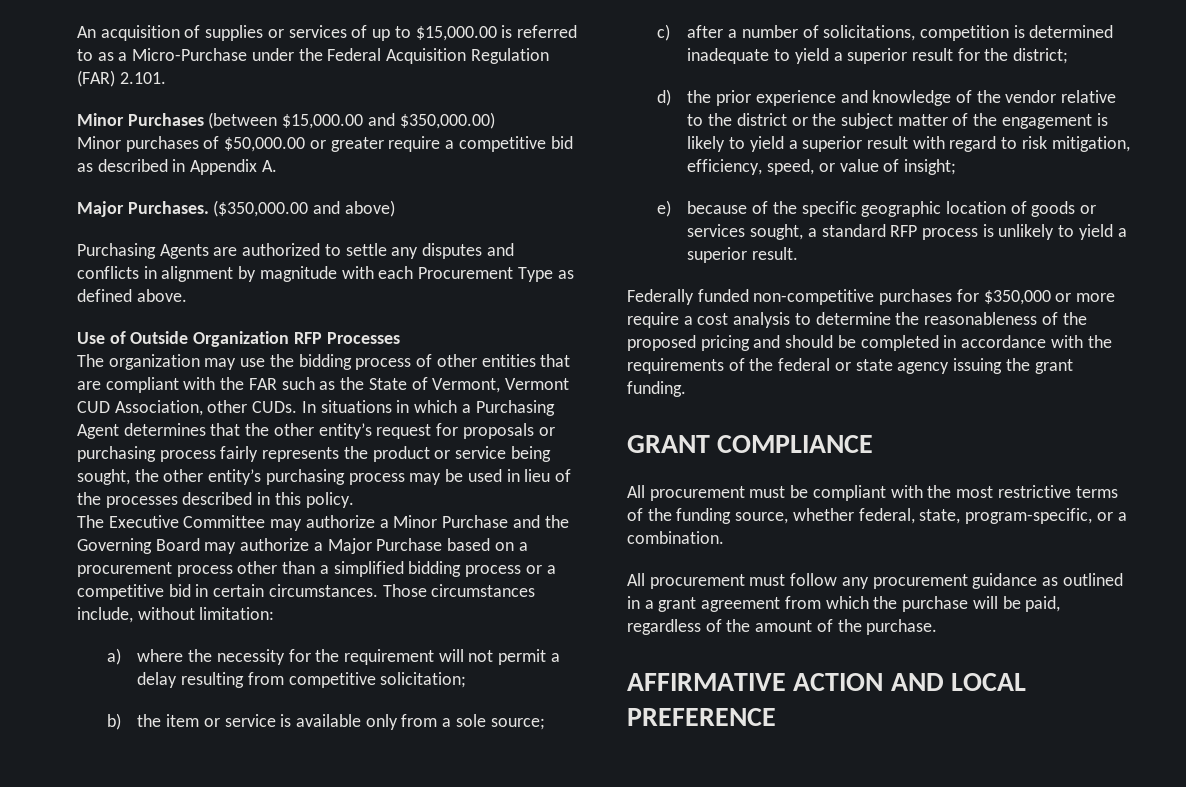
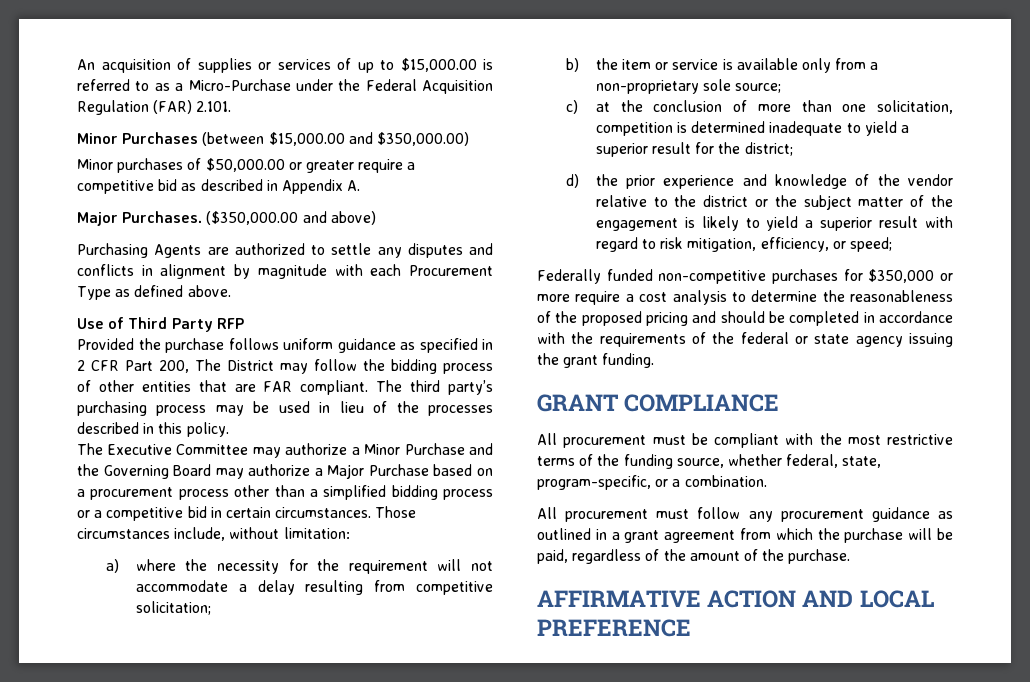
[130,331,400,347] [77,354,266,370] Outside Organization RFP Processes // The organization may use -> [128,317,244,332] [77,338,493,353] [77,359,357,374] Third Party RFP // Provided the purchase follows uniform guidance as specified in 2 CFR Part 200, The District may follow
[105,377,569,393] [77,400,555,416] [77,423,555,439] [77,446,551,462] [77,469,262,485] compliant with the FAR such as the State of Vermont, Vermont CUD Association, other CUDs. In situations in which a Purchasing Agent determines that the other entity’s request for proposals or purchasing process fairly represents the product or service being sought, the other entity’s -> [263,380,494,395] FAR compliant. The third party’s
[498,649,547,665] permit -> [135,580,228,592] accommodate
(452, 722) none -> [595,80,699,94] non-proprietary
[687,25,916,41] after a number of solicitations, -> [595,100,953,114] at the conclusion of more than one solicitation,
[767,159,956,175] [657,200,1097,217] [687,224,1127,240] [687,247,799,263] speed, or value of insight; // e) because of the specific geographic location of goods or services sought, a standard RFP process is unlikely to yield a superior result. -> [832,237,892,252] or speed;

